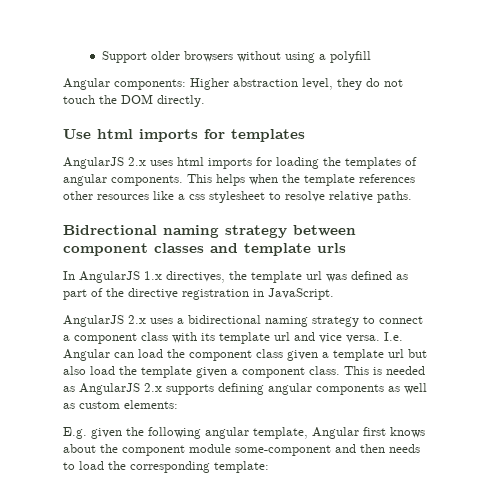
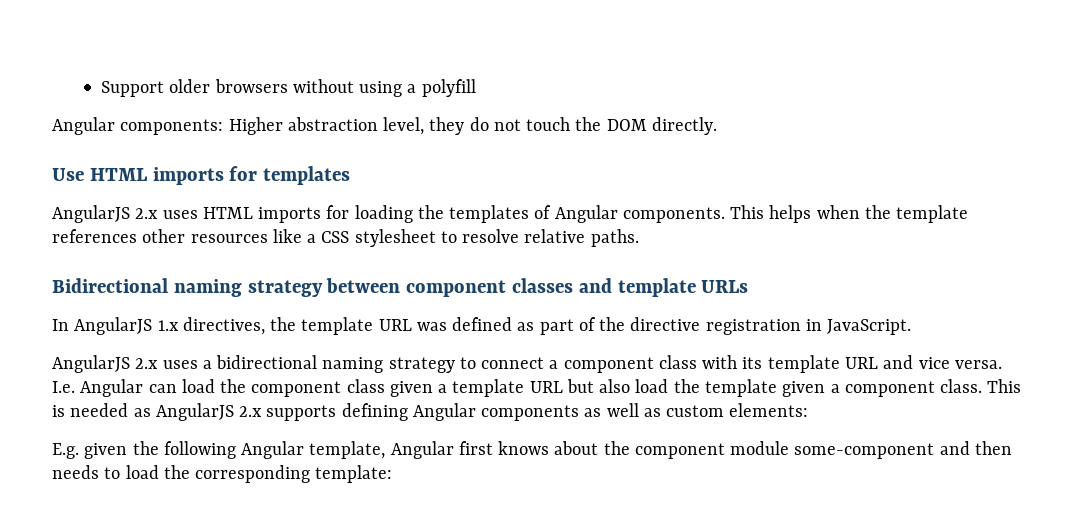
[97,129,133,139] html -> [89,168,147,181] HTML
[177,157,204,166] html -> [202,207,253,219] HTML
[63,174,107,186] angular -> [554,205,618,223] Angular
[189,194,205,200] css -> [321,231,350,243] CSS
[63,225,157,235] Bidrectional -> [52,278,168,293] Bidirectional
[317,243,346,253] urls -> [701,280,749,293] URLs
[306,271,322,280] url -> [378,319,412,331] URL
[274,332,290,341] url -> [844,357,878,369] URL
[388,349,404,358] url -> [529,381,563,393] URL
[268,383,312,395] angular -> [412,403,476,421] Angular
[205,427,249,439] angular -> [241,441,305,459] Angular

